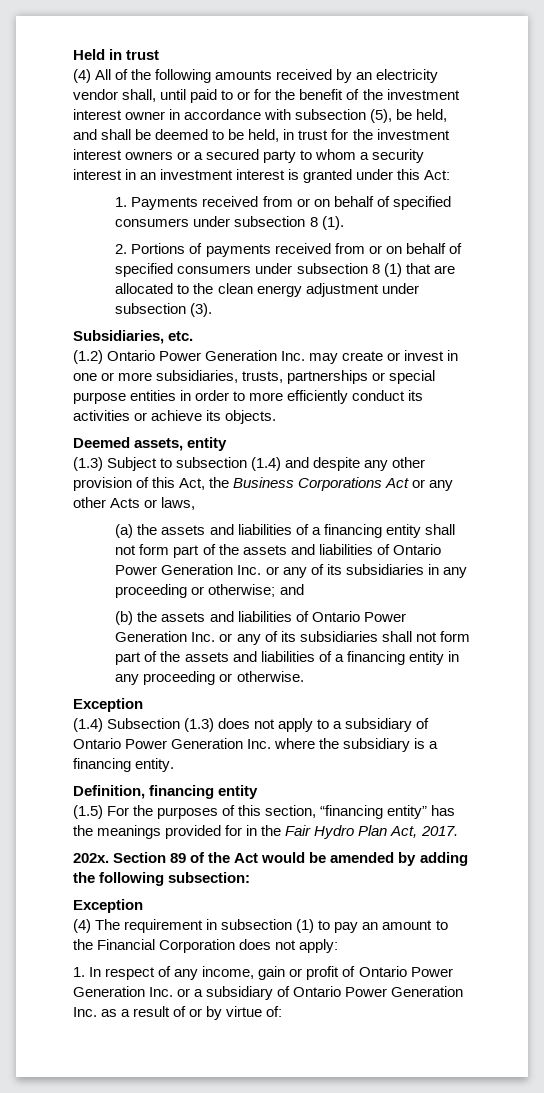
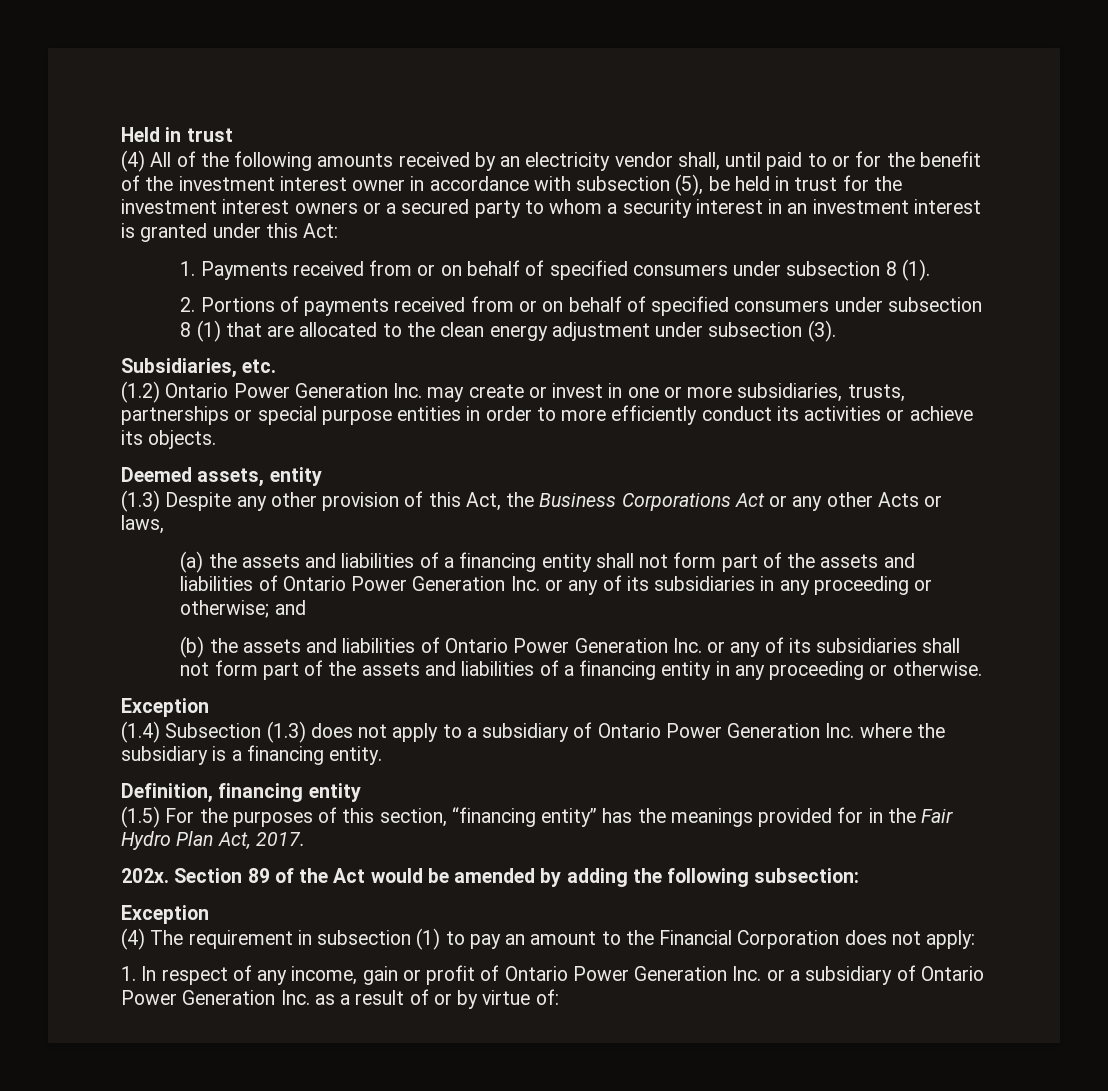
[416,109,448,122] [73,129,280,142] held, and shall be deemed to be held, -> [734,176,770,191] held
[107,457,361,471] Subject to subsection (1.4) and despite -> [165,492,232,511] Despite

